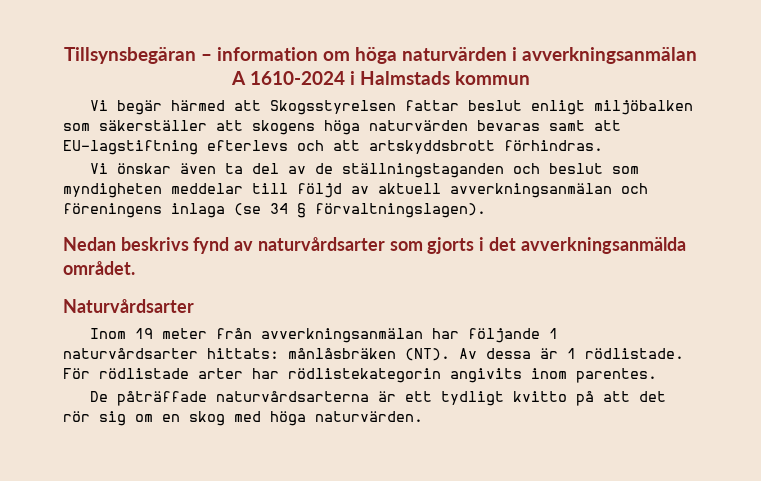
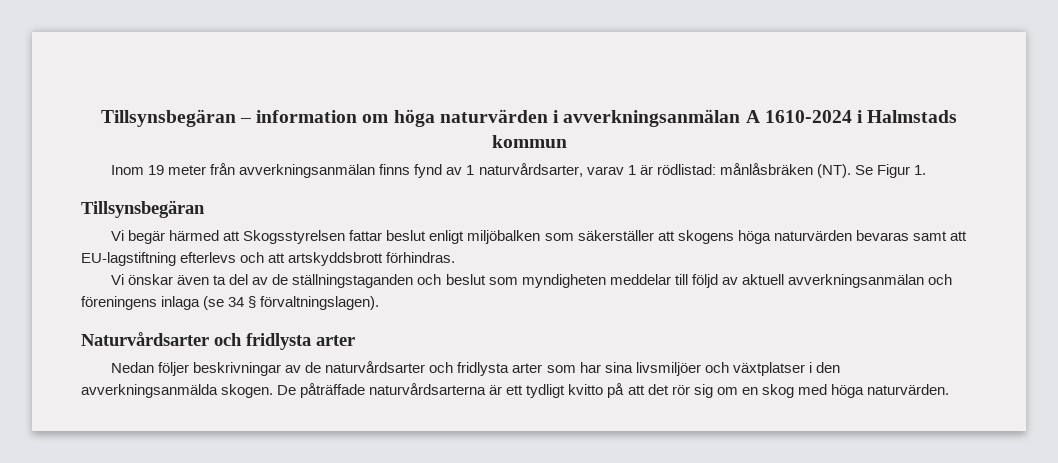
(530, 78) none -> [111,163,926,178] [81,200,205,218] // Inom 19 meter från avverkningsanmälan finns fynd av 1 naturvårdsarter, varav 1 är rödlistad: månlåsbräken (NT). Se Figur 1. // Tillsynsbegäran
[63,237,686,254] [63,261,135,275] [63,299,194,313] [90,328,559,343] [63,348,684,361] [63,368,657,383] Nedan beskrivs fynd av naturvårdsarter som gjorts i det avverkningsanmälda området. // Naturvårdsarter // Inom 19 meter från avverkningsanmälan har följande 1 naturvårdsarter hittats: månlåsbräken (NT). Av dessa är 1 rödlistade. För rödlistade arter har rödlistekategorin angivits inom parentes. // -> [81,332,355,350] [111,361,840,376] [81,384,274,398] Naturvårdsarter och fridlysta arter // Nedan följer beskrivningar av de naturvårdsarter och fridlysta arter som har sina livsmiljöer och växtplatser i den avverkningsanmälda skogen.

